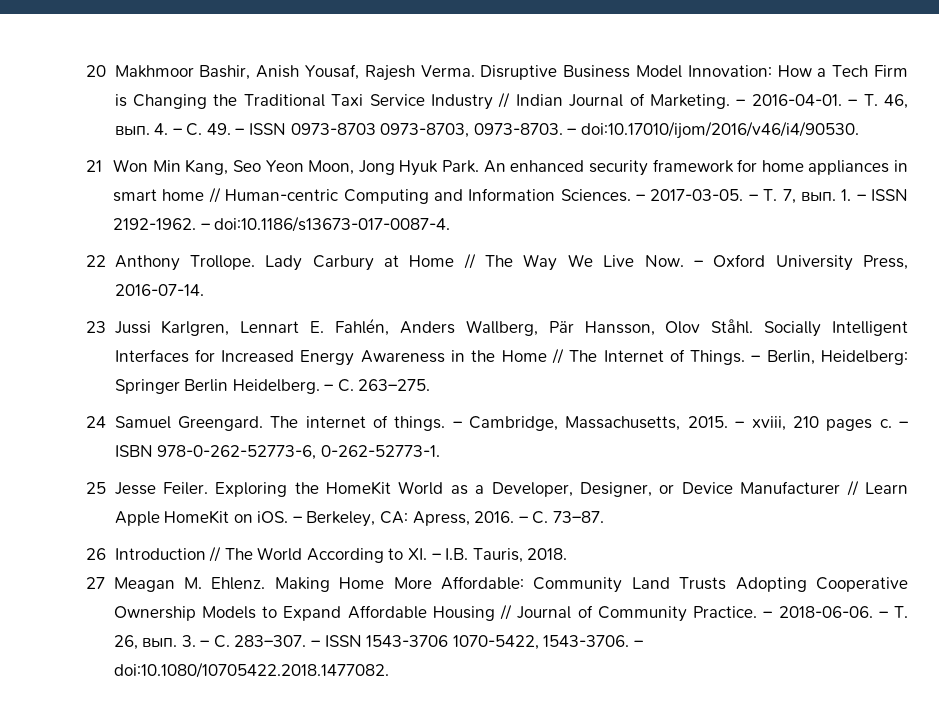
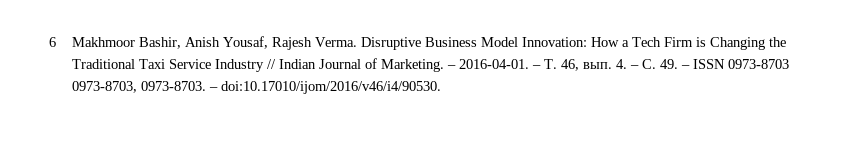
[86,65,106,77] 20 -> [49,37,56,47] 6
[86,159,908,176] [113,187,908,204] [113,216,451,232] [86,253,909,271] [114,284,204,296] [86,318,908,337] [114,348,908,366] [114,379,431,394] [86,415,910,431] [114,445,440,460] [86,480,908,497] [114,510,604,527] [86,546,568,563] [86,576,908,593] [113,604,908,622] [113,635,644,650] [113,662,389,678] // 21 Won Min Kang, Seo Yeon Moon, Jong Hyuk Park. An enhanced security framework for home appliances in smart home // Human-centric Computing and Information Sciences. – 2017-03-05. – Т. 7, вып. 1. – ISSN 2192-1962. – doi:10.1186/s13673-017-0087-4. // 22 Anthony Trollope. Lady Carbury at Home // The Way We Live Now. – Oxford University Press, 2016-07-14. // 23 Jussi Karlgren, Lennart E. Fahlén, Anders Wallberg, Pär Hansson, Olov Ståhl. Socially Intelligent Interfaces for Increased Energy Awareness in the Home // The Internet of Things. – Berlin, Heidelberg: Springer Berlin Heidelberg. – С. 263–275. // 24 Samuel Greengard. The internet of things. – Cambridge, Massachusetts, 2015. – xviii, 210 pages с. – ISBN 978-0-262-52773-6, 0-262-52773-1. // 25 Jesse Feiler. Exploring the HomeKit World as a Developer, Designer, or Device Manufacturer // Learn Apple HomeKit on iOS. – Berkeley, CA: Apress, 2016. – С. 73–87. // 26 Introduction // The World According to XI. – I.B. Tauris, 2018. // 27 Meagan M. Ehlenz. Making Home More Affordable: Community Land Trusts Adopting Cooperative Ownership Models to Expand Affordable Housing // Journal of Community Practice. – 2018-06-06. – Т. 26, вып. 3. – С. 283–307. – ISSN 1543-3706 1070-5422, 1543-3706. – doi:10.1080/10705422.2018.1477082. -> (442, 87) none

